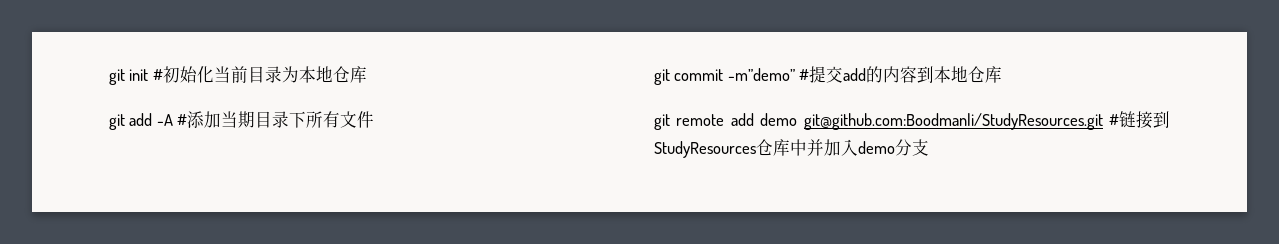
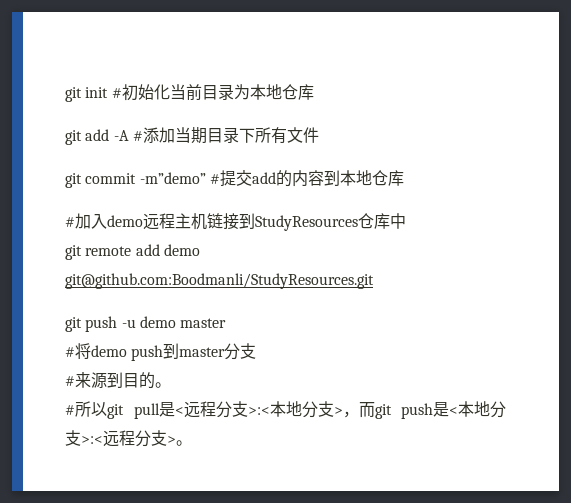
[654,111,1170,130] [654,139,929,158] git remote add demo git@github.com:Boodmanli/StudyResources.git #链接到StudyResources仓库中并加入demo分支 -> [65,213,406,231] [65,244,200,260] [65,273,374,289] [65,316,227,332] [65,343,257,361] [65,372,171,389] [65,401,506,419] [65,430,192,447] #加入demo远程主机链接到StudyResources仓库中 // git remote add demo git@github.com:Boodmanli/StudyResources.git // git push -u demo master // #将demo push到master分支 // #来源到目的。 // #所以git pull是<远程分支>:<本地分支>，而git push是<本地分支>:<远程分支>。

